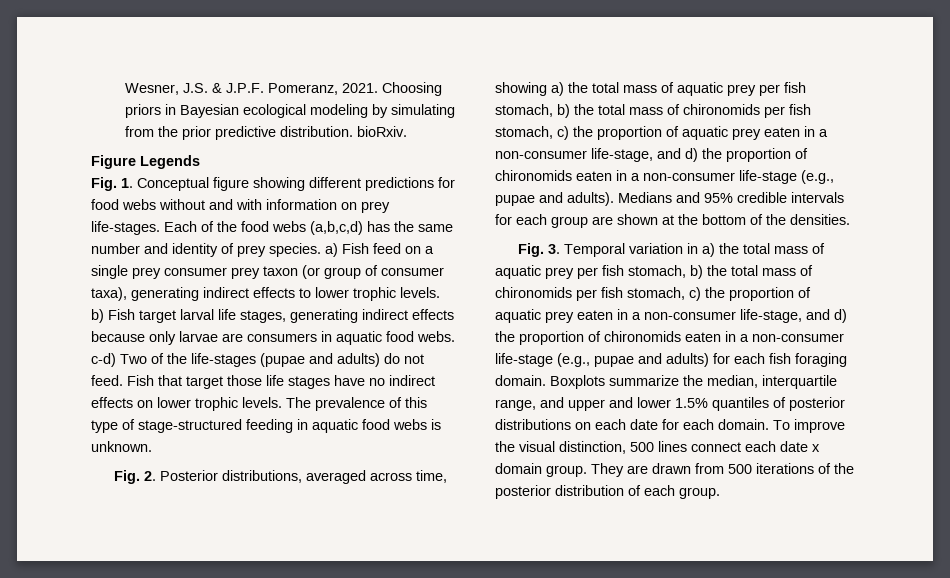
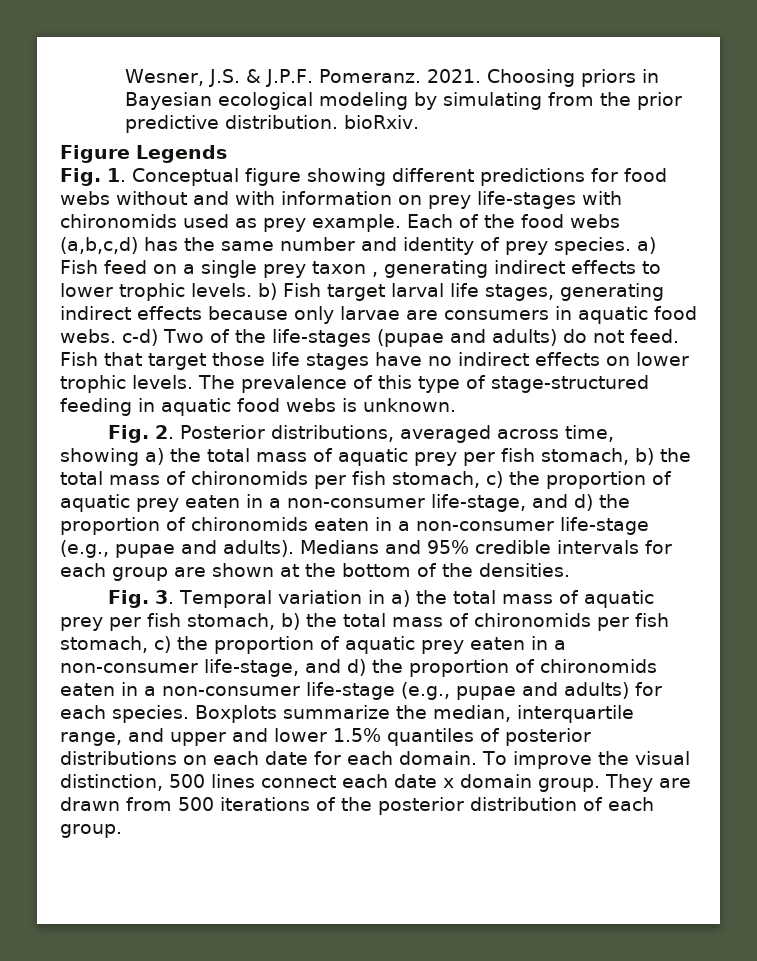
[267,83,338,95] Pomeranz, -> [319,69,422,83] Pomeranz.
[91,221,160,235] life-stages. -> [477,191,622,209] [60,214,401,232] life-stages with chironomids used as prey example.
[164,265,444,279] [91,287,127,301] consumer prey taxon (or group of consumer taxa), -> [311,261,378,277] taxon ,
[769,353,847,367] [495,375,546,386] fish foraging domain. -> [112,705,189,723] species.

